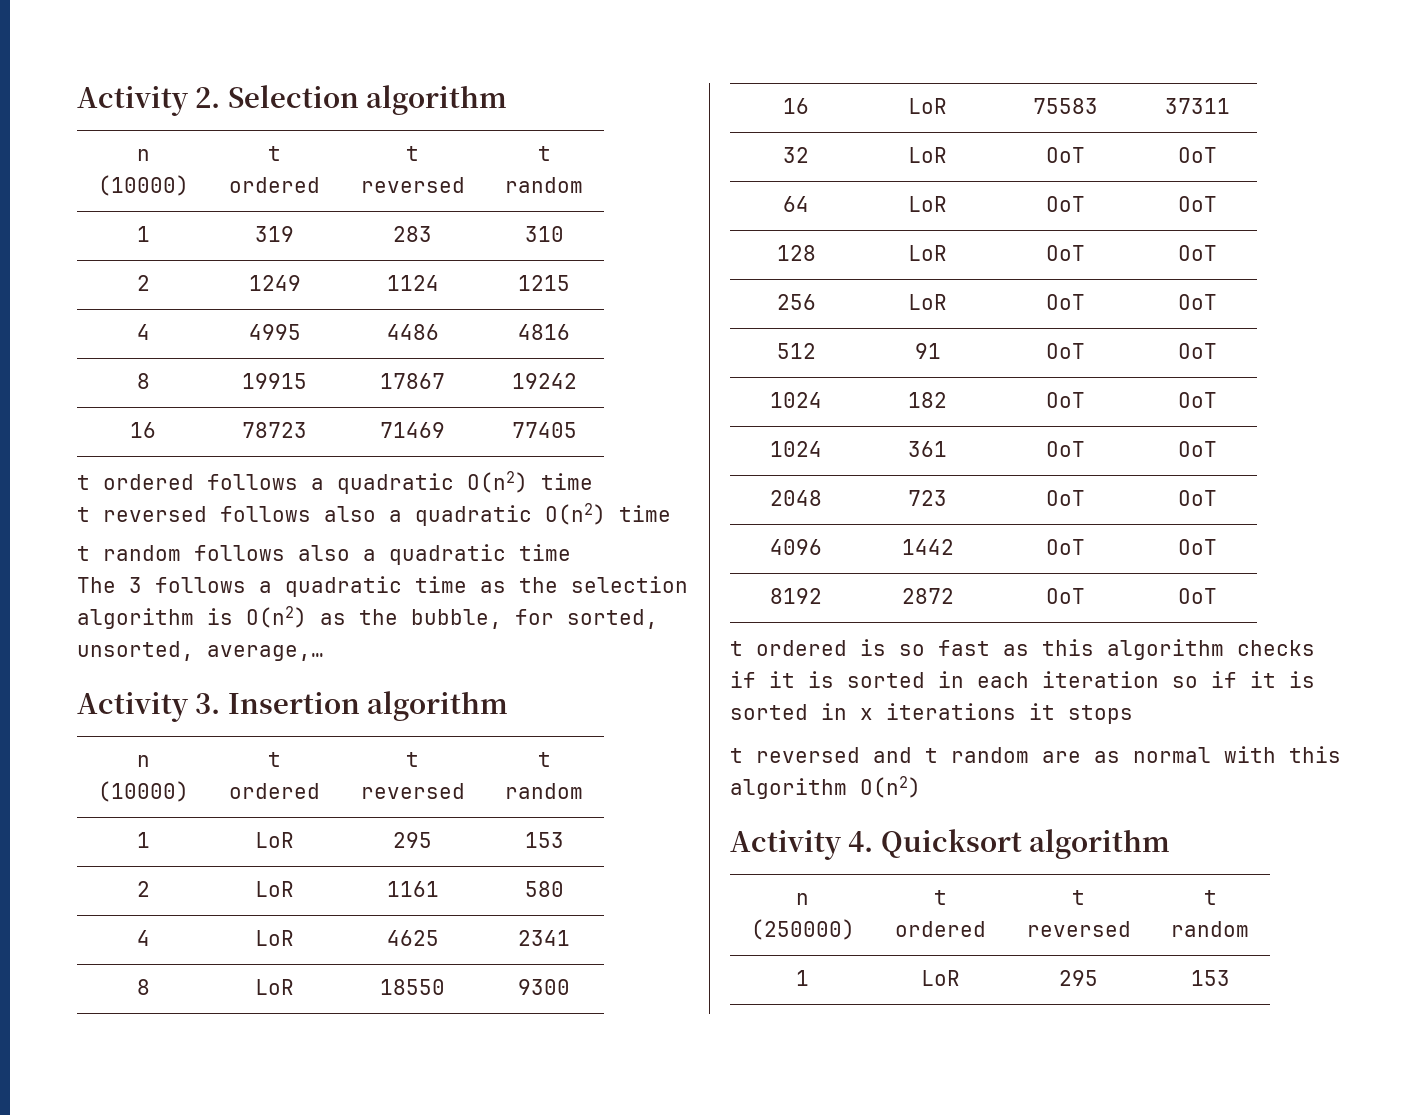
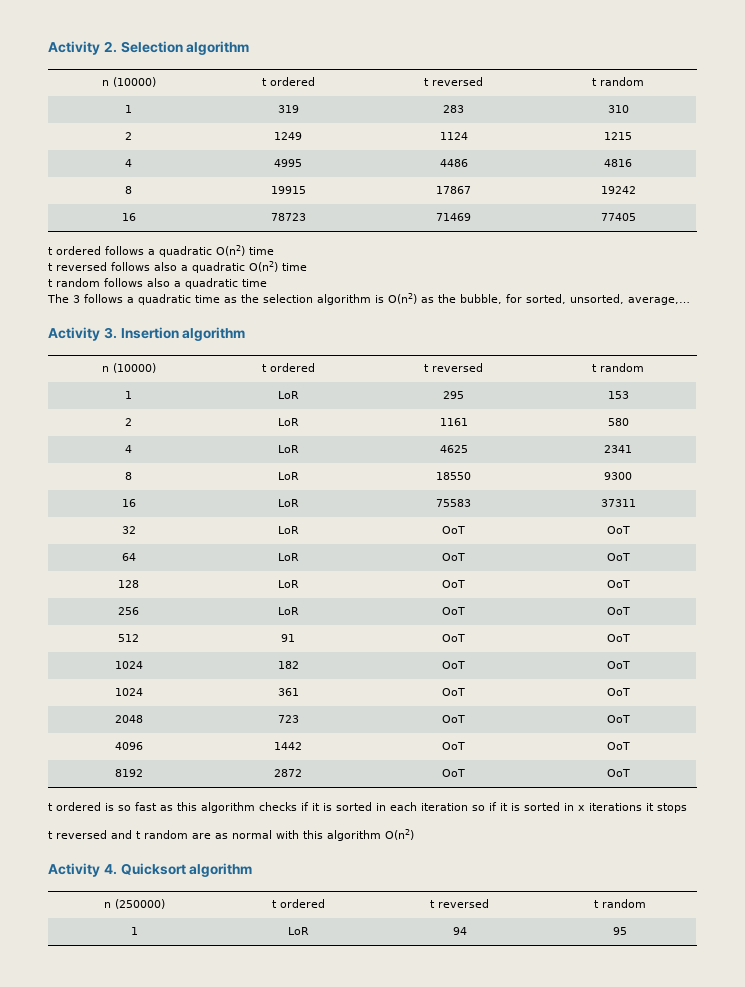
[1059,970,1098,986] [1190,970,1230,986] 295 | 153 -> [452,927,467,935] [613,927,627,935] 94 | 95

